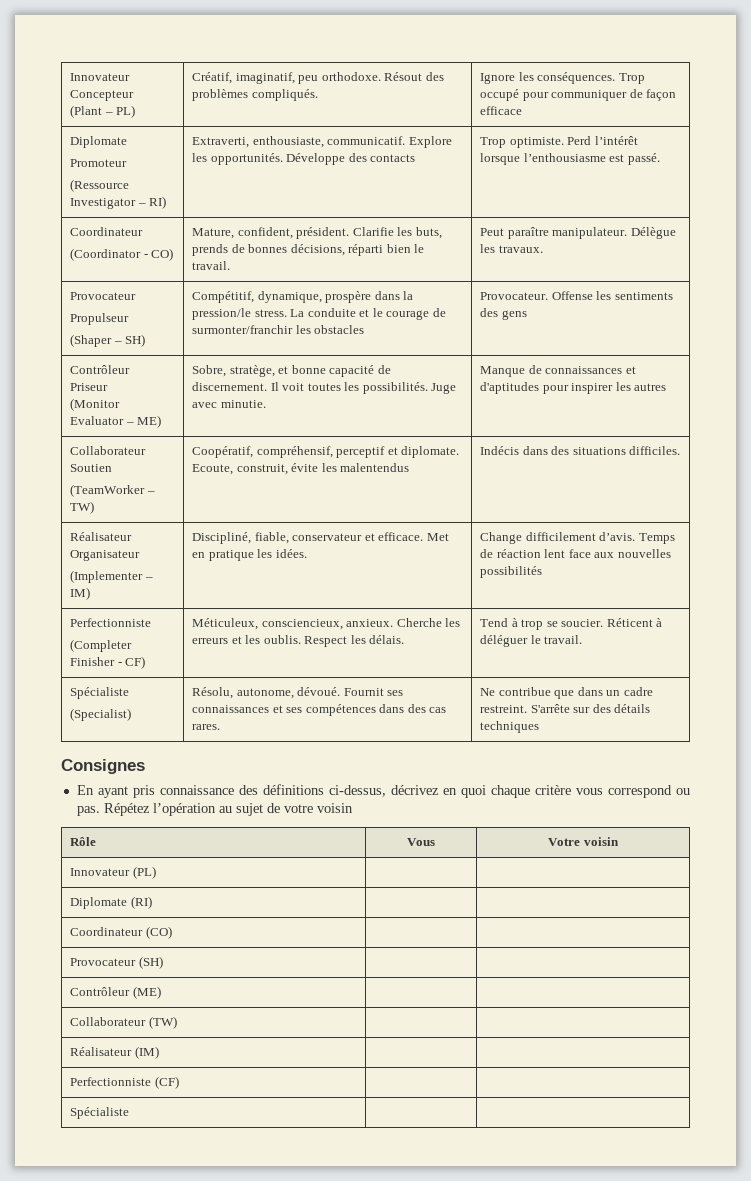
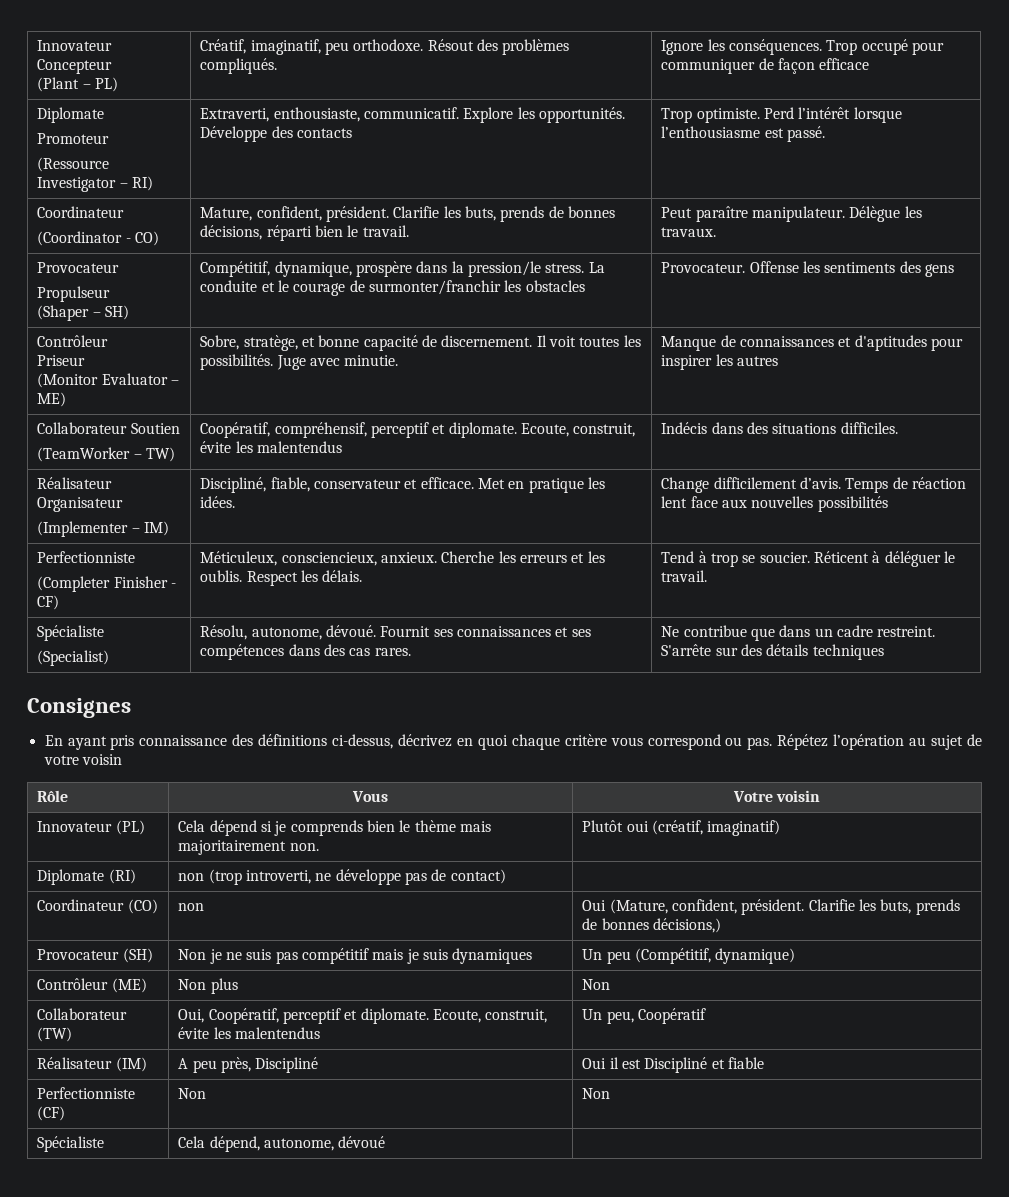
[70,896,152,909] [70,926,172,939] [70,956,163,969] | // Diplomate (RI) | | // Coordinateur (CO) | | // Provocateur (SH) | | -> [178,820,492,836] [178,840,319,855] [582,820,781,836] [37,869,136,885] [178,869,506,885] [37,899,158,914] [178,903,205,911] [582,899,960,915] [582,918,722,933] [37,948,153,963] [178,948,533,964] [582,948,796,964] Cela dépend si je comprends bien le thème mais majoritairement non. | Plutôt oui (créatif, imaginatif) // Diplomate (RI) | non (trop introverti, ne développe pas de contact) | // Coordinateur (CO) | non | Oui (Mature, confident, président. Clarifie les buts, prends de bonnes décisions,) // Provocateur (SH) | Non je ne suis pas compétitif mais je suis dynamiques | Un peu (Compétitif, dynamique)
(161, 992) | -> [178,978,238,994] [582,979,611,990] Non plus | Non
[70,1046,159,1059] | // Réalisateur (IM) | | -> [178,1008,548,1024] [178,1027,321,1039] [582,1008,707,1024] [37,1057,147,1072] [178,1057,319,1073] [582,1057,765,1073] Oui, Coopératif, perceptif et diplomate. Ecoute, construit, évite les malentendus | Un peu, Coopératif // Réalisateur (IM) | A peu près, Discipliné | Oui il est Discipliné et fiable
(179, 1082) | -> [178,1088,207,1099] [582,1088,611,1099] Non | Non
(130, 1113) none -> [178,1136,386,1152] Cela dépend, autonome, dévoué

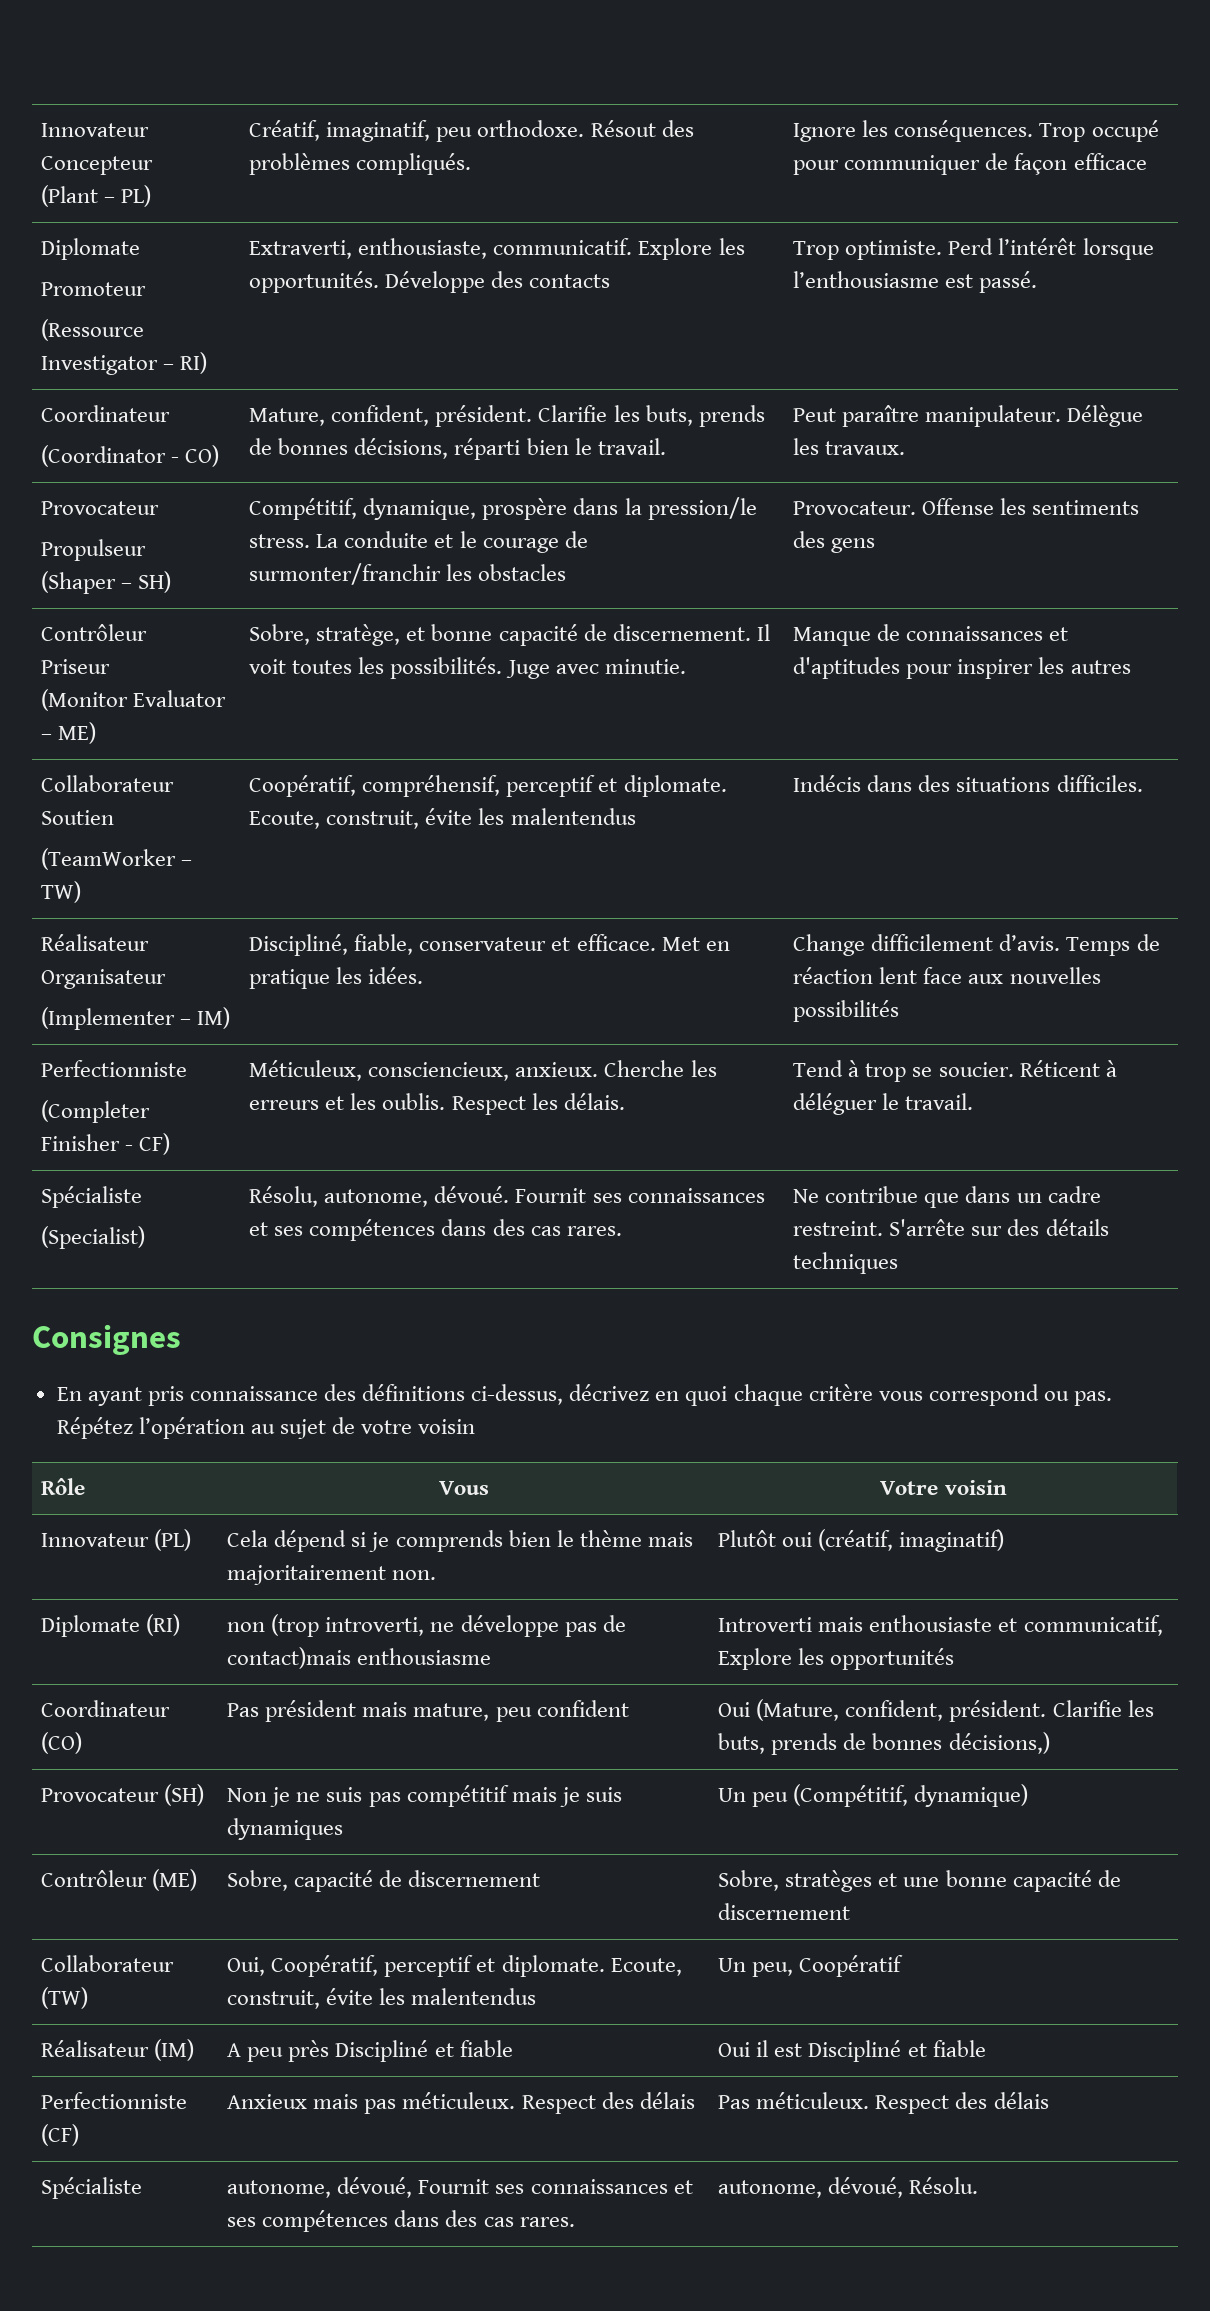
[450,869,506,884] [37,899,158,914] [178,903,205,911] contact) | // Coordinateur (CO) | non -> [227,1647,492,1669] [718,1615,1163,1636] [718,1648,955,1670] [41,1700,171,1717] [41,1732,83,1754] [227,1700,629,1722] contact)mais enthousiasme | Introverti mais enthousiaste et communicatif, Explore les opportunités // Coordinateur (CO) | Pas président mais mature, peu confident
[178,978,238,994] [582,979,611,990] Non plus | Non -> [227,1870,541,1892] [718,1870,1121,1892] [718,1903,851,1920] Sobre, capacité de discernement | Sobre, stratèges et une bonne capacité de discernement
[221,1057,319,1073] près, Discipliné -> [288,2040,513,2062] près Discipliné et fiable
[178,1088,207,1099] [582,1088,611,1099] [37,1136,105,1152] [178,1136,386,1152] Non | Non // Spécialiste | Cela dépend, autonome, dévoué | -> [227,2092,695,2114] [718,2092,1049,2114] [41,2177,143,2199] [227,2177,693,2198] [227,2210,575,2232] [718,2177,979,2198] Anxieux mais pas méticuleux. Respect des délais | Pas méticuleux. Respect des délais // Spécialiste | autonome, dévoué, Fournit ses connaissances et ses compétences dans des cas rares. | autonome, dévoué, Résolu.

